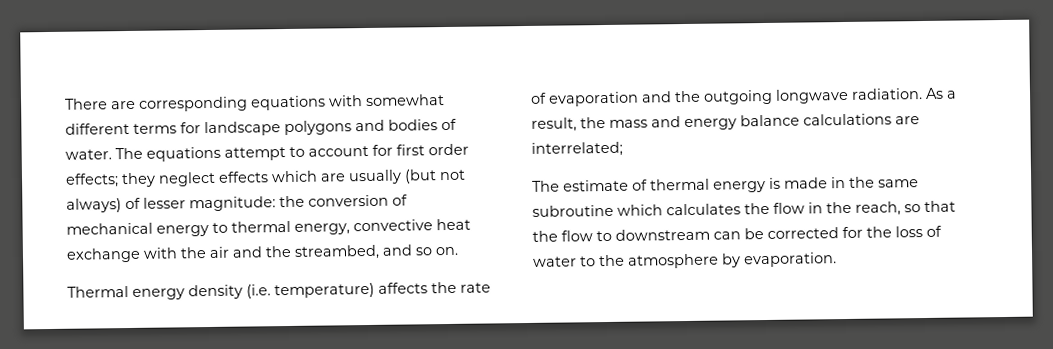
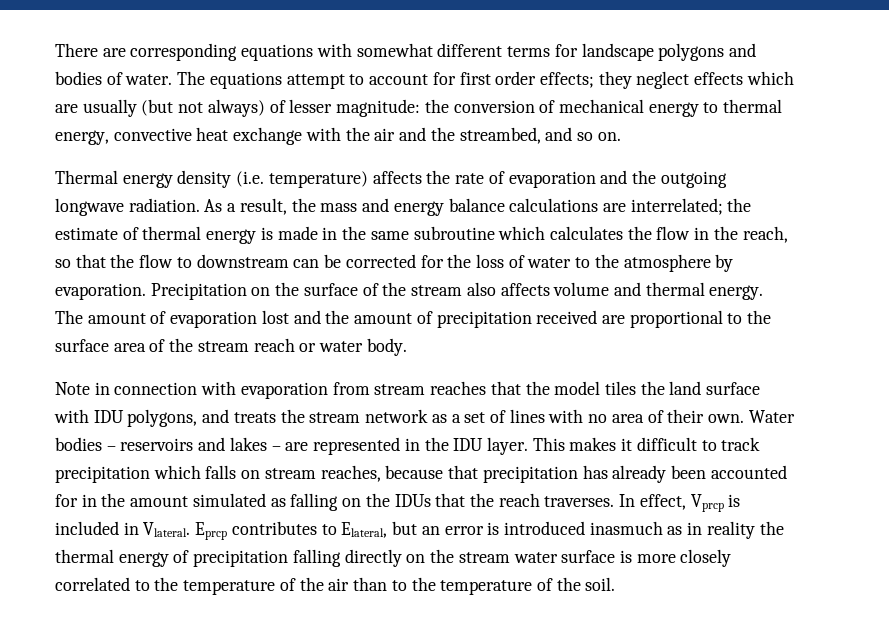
[532,180,560,192] // The -> [727,198,752,212] the
(837, 260) none -> [150,282,764,300] [55,310,772,328] [55,338,407,356] [55,381,761,399] [54,409,795,427] [55,437,761,455] [55,465,787,483] [55,493,741,512] [55,521,784,540] [55,549,732,567] [55,577,616,595] Precipitation on the surface of the stream also affects volume and thermal energy. The amount of evaporation lost and the amount of precipitation received are proportional to the surface area of the stream reach or water body. // Note in connection with evaporation from stream reaches that the model tiles the land surface with IDU polygons, and treats the stream network as a set of lines with no area of their own. Water bodies – reservoirs and lakes – are represented in the IDU layer. This makes it difficult to track precipitation which falls on stream reaches, because that precipitation has already been accounted for in the amount simulated as falling on the IDUs that the reach traverses. In effect, Vprcp is included in Vlateral. Eprcp contributes to Elateral, but an error is introduced inasmuch as in reality the thermal energy of precipitation falling directly on the stream water surface is more closely correlated to the temperature of the air than to the temperature of the soil.

